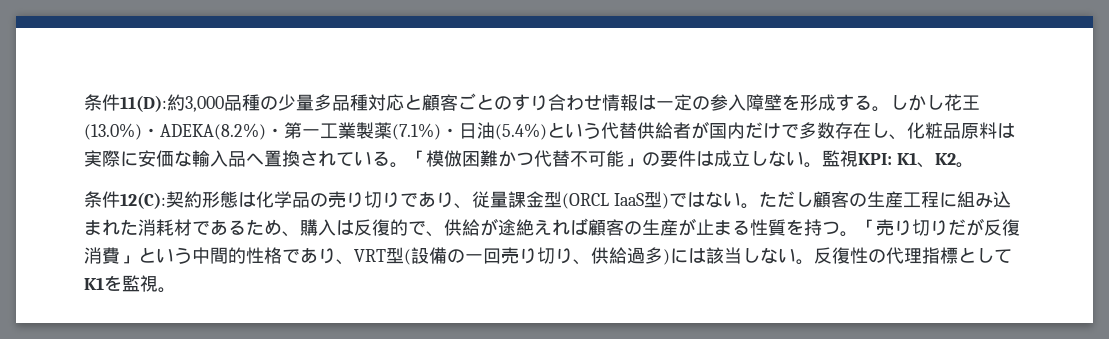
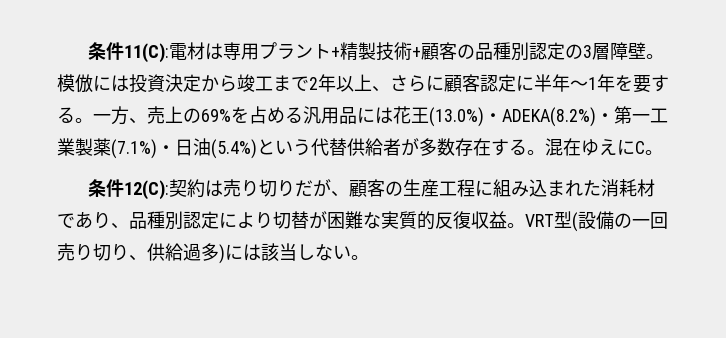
[84,93,944,112] 条件11(D):約3,000品種の少量多品種対応と顧客ごとのすり合わせ情報は一定の参入障壁を形成する。しかし -> [87,42,664,63] [57,74,669,93] [57,106,393,125] 条件11(C):電材は専用プラント+精製技術+顧客の品種別認定の3層障壁。模倣には投資決定から竣工まで2年以上、さらに顧客認定に半年〜1年を要する。一方、売上の69%を占める汎用品には
[709,122,1015,140] [84,150,974,168] [84,191,813,209] 国内だけで多数存在し、化粧品原料は実際に安価な輸入品へ置換されている。「模倣困難かつ代替不可能」の要件は成立しない。監視KPI: K1、K2。 // 条件12(C):契約形態は化学品の売り切りであり、従量課金型(ORCL IaaS型)ではない。ただし -> [419,138,663,156] [87,179,349,200] 多数存在する。混在ゆえにC。 // 条件12(C):契約は売り切りだが、
[228,218,1020,237] [84,247,354,265] るため、購入は反復的で、供給が途絶えれば顧客の生産が止まる性質を持つ。「売り切りだが反復消費」という中間的性格であり、 -> [93,211,525,230] り、品種別認定により切替が困難な実質的反復収益。
[814,247,1012,264] [84,275,176,293] 反復性の代理指標としてK1を監視。 -> (369, 257) none

